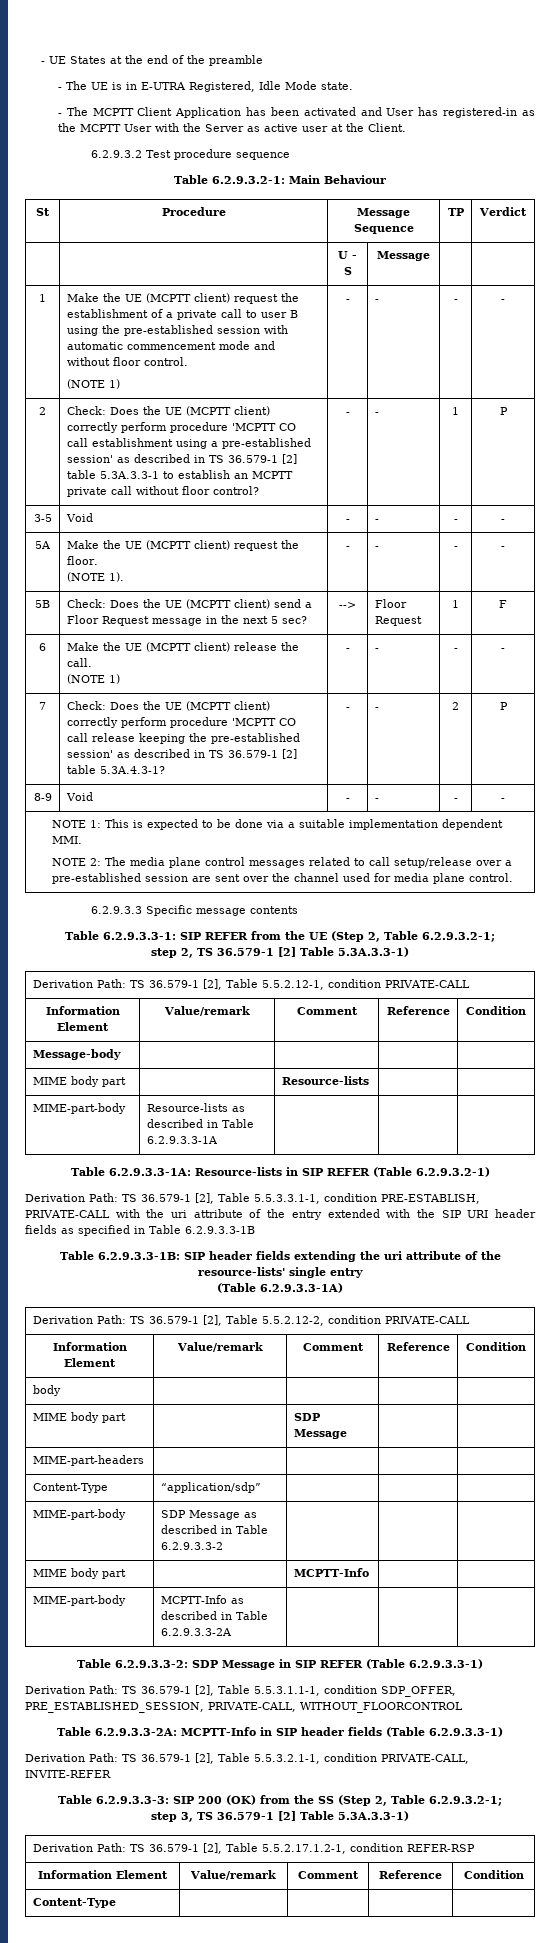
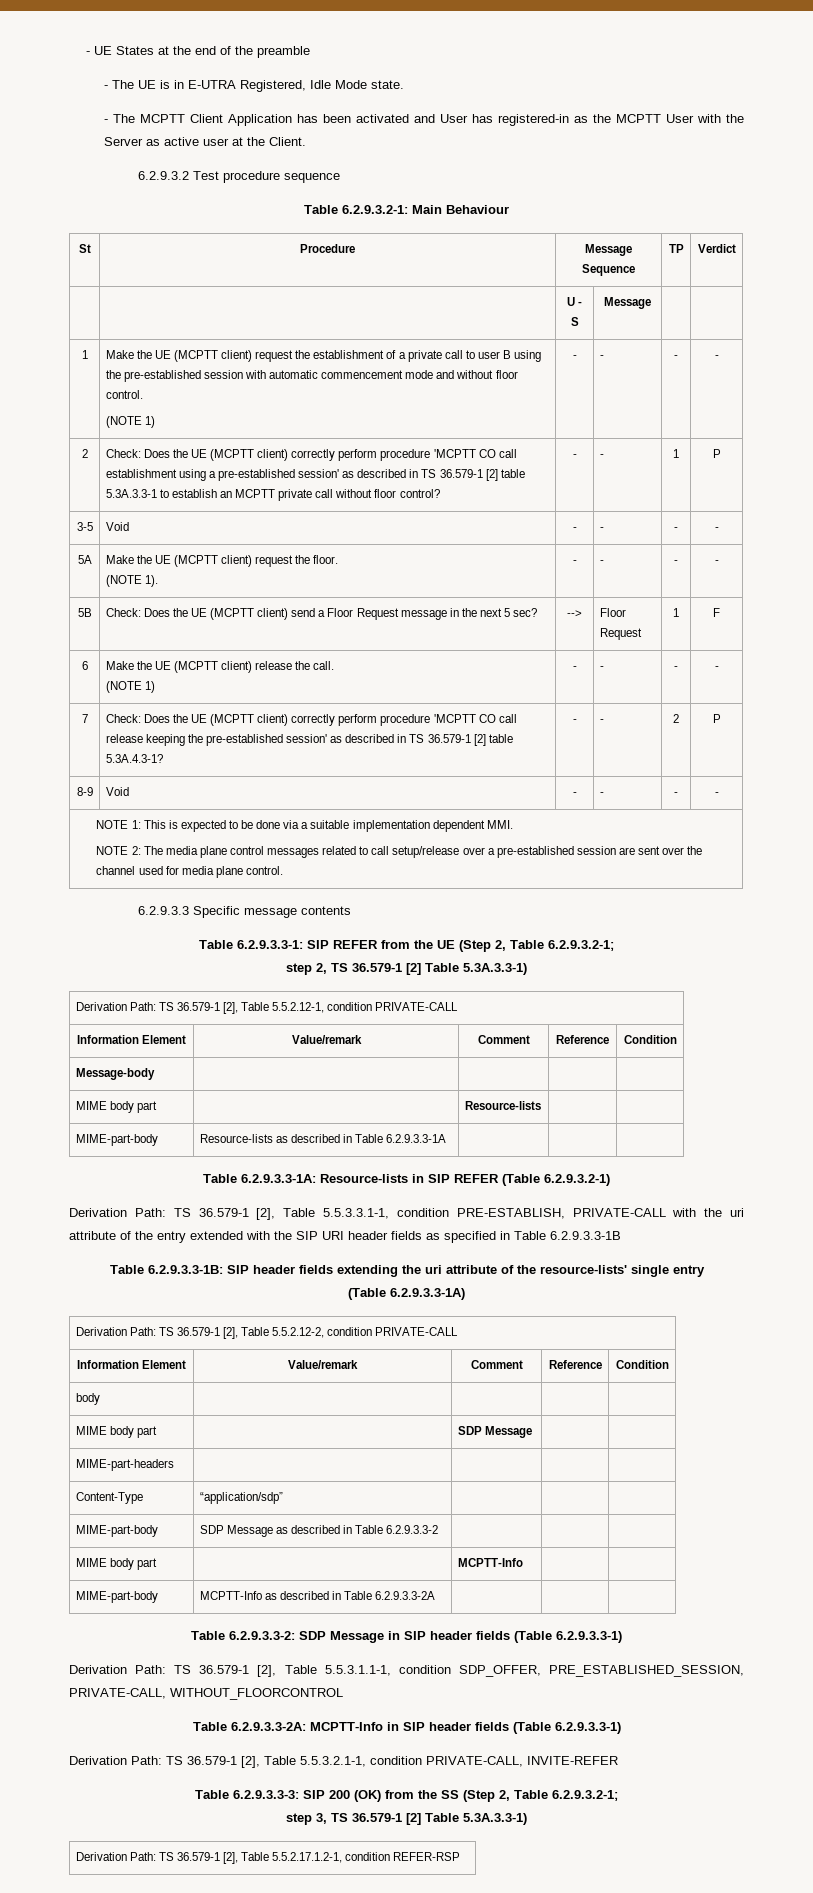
[320,1660,363,1668] REFER -> [430,1631,510,1640] header fields
[38,1870,168,1879] [190,1870,276,1880] [298,1871,359,1879] [379,1870,442,1879] [463,1870,524,1879] [32,1898,116,1908] // Information Element | Value/remark | Comment | Reference | Condition // Content-Type | | | | -> (461, 1856) none

